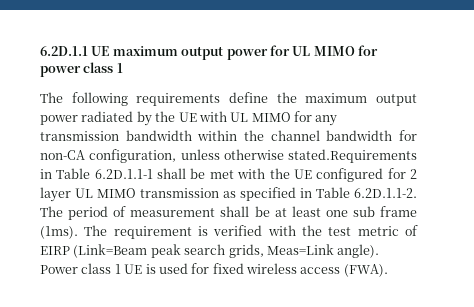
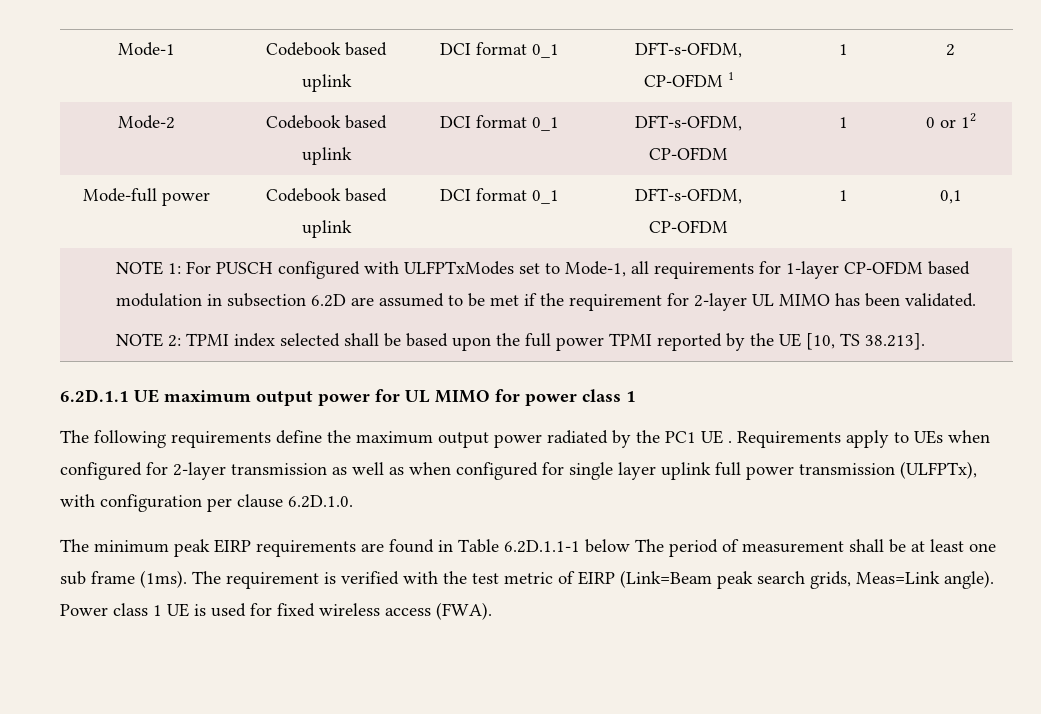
(40, 51) none -> [118,42,175,56] [266,42,387,56] [301,74,352,92] [440,42,559,58] [635,42,742,58] [643,72,734,87] [838,44,848,55] [946,44,955,56] [118,115,175,129] [266,115,387,129] [301,147,352,165] [440,115,559,131] [635,115,742,131] [649,147,728,160] [838,117,848,128] [925,113,976,128] [83,188,210,206] [266,188,387,202] [301,220,352,238] [440,188,559,204] [635,188,742,204] [649,220,728,233] [838,190,848,201] [939,190,962,204] [116,261,971,279] [116,293,977,311] [116,333,926,351] Mode-1 | Codebook based uplink | DCI format 0_1 | DFT-s-OFDM, CP-OFDM 1 | 1 | 2 // Mode-2 | Codebook based uplink | DCI format 0_1 | DFT-s-OFDM, CP-OFDM | 1 | 0 or 12 // Mode-full power | Codebook based uplink | DCI format 0_1 | DFT-s-OFDM, CP-OFDM | 1 | 0,1 // NOTE 1: For PUSCH configured with ULFPTxModes set to Mode-1, all requirements for 1-layer CP-OFDM based modulation in subsection 6.2D are assumed to be met if the requirement for 2-layer UL MIMO has been validated. // NOTE 2: TPMI index selected shall be based upon the full power TPMI reported by the UE [10, TS 38.213]. //
[178,111,338,126] [40,130,417,141] [40,149,417,163] [40,168,418,182] [40,187,417,202] UE with UL MIMO for any transmission bandwidth within the channel bandwidth for non-CA configuration, unless otherwise stated.Requirements in Table 6.2D.1.1-1 shall be met with the UE configured for 2 layer UL MIMO transmission as specified in Table 6.2D.1.1-2. -> [665,430,990,448] [60,461,977,480] [60,494,353,512] [60,539,630,557] PC1 UE . Requirements apply to UEs when configured for 2-layer transmission as well as when configured for single layer uplink full power transmission (ULFPTx), with configuration per clause 6.2D.1.0. // The minimum peak EIRP requirements are found in Table 6.2D.1.1-1 below

